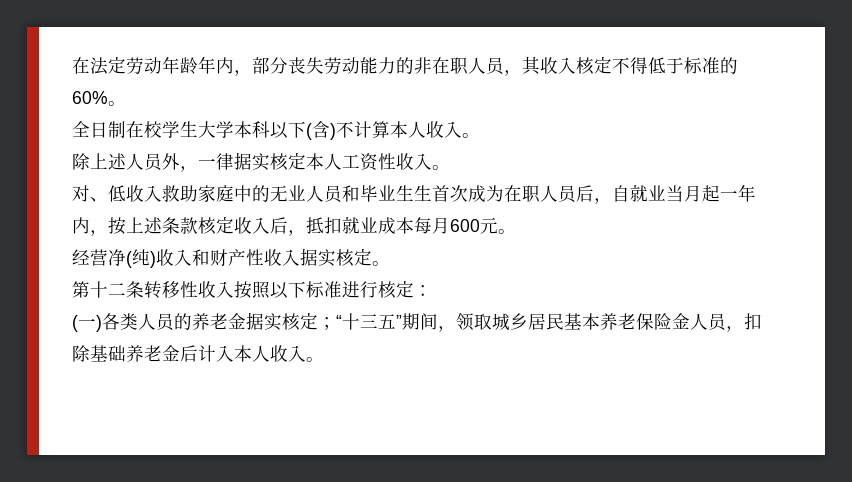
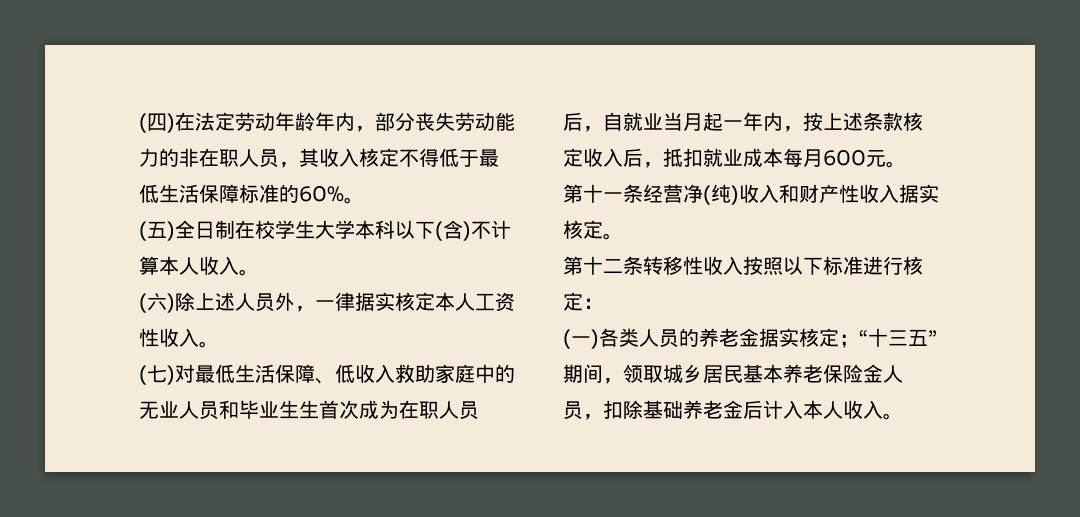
(72, 65) none -> [139,113,175,133] (四)
(684, 65) none -> [479,149,499,167] [139,184,239,203] 最低生活保障
(126, 103) none -> [139,221,175,241] (五)
(480, 135) none -> [139,293,175,313] (六)
[72,185,90,202] 对 -> [139,364,315,385] (七)对最低生活保障
(516, 231) none -> [563,184,643,203] 第十一条

